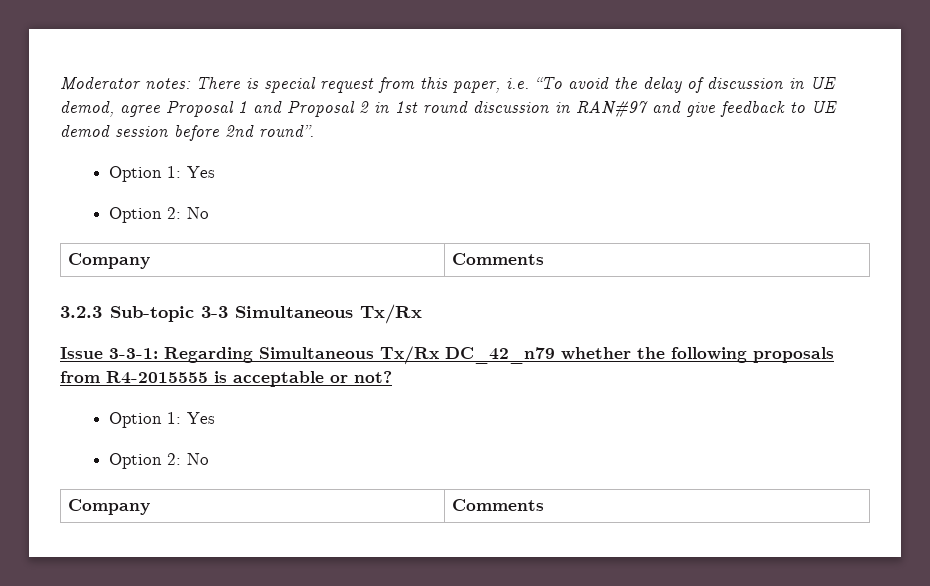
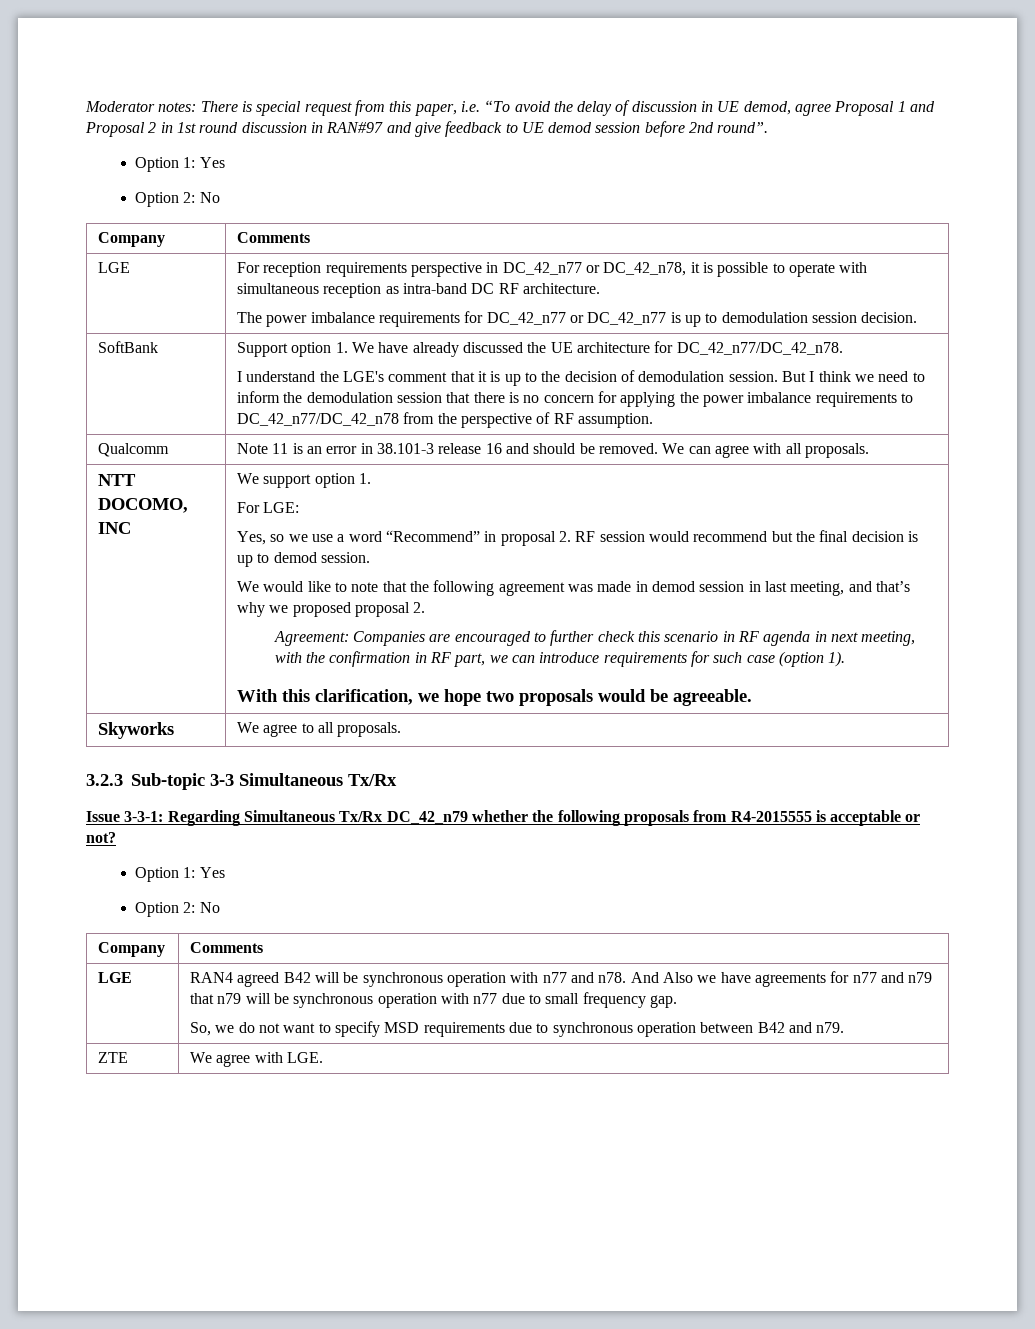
(544, 259) none -> [98,262,131,273] [237,262,868,277] [237,283,601,298] [237,311,918,327] [98,341,159,353] [237,341,843,357] [237,370,925,386] [237,391,913,407] [237,412,654,428] [98,443,170,457] [237,443,869,458] [98,474,137,486] [98,498,189,513] [98,522,132,534] [237,473,372,488] [237,502,300,513] [237,530,918,546] [237,552,371,567] [237,580,910,596] [237,602,426,617] [273,630,916,646] [274,651,846,667] [237,689,753,706] [98,722,175,739] [237,722,402,737] // LGE | For reception requirements perspective in DC_42_n77 or DC_42_n78, it is possible to operate with simultaneous reception as intra-band DC RF architecture. // The power imbalance requirements for DC_42_n77 or DC_42_n77 is up to demodulation session decision. // SoftBank | Support option 1. We have already discussed the UE architecture for DC_42_n77/DC_42_n78. // I understand the LGE's comment that it is up to the decision of demodulation session. But I think we need to inform the demodulation session that there is no concern for applying the power imbalance requirements to DC_42_n77/DC_42_n78 from the perspective of RF assumption. // Qualcomm | Note 11 is an error in 38.101-3 release 16 and should be removed. We can agree with all proposals. // NTT DOCOMO, INC | We support option 1. // For LGE: // Yes, so we use a word “Recommend” in proposal 2. RF session would recommend but the final decision is up to demod session. // We would like to note that the following agreement was made in demod session in last meeting, and that’s why we proposed proposal 2. // Agreement: Companies are encouraged to further check this scenario in RF agenda in next meeting, with the confirmation in RF part, we can introduce requirements for such case (option 1). // With this clarification, we hope two proposals would be agreeable. // Skyworks | We agree to all proposals.
(544, 505) none -> [98,972,133,983] [190,971,933,987] [190,992,677,1008] [190,1021,845,1037] [98,1052,129,1063] [190,1052,324,1067] // LGE | RAN4 agreed B42 will be synchronous operation with n77 and n78. And Also we have agreements for n77 and n79 that n79 will be synchronous operation with n77 due to small frequency gap. // So, we do not want to specify MSD requirements due to synchronous operation between B42 and n79. // ZTE | We agree with LGE.

